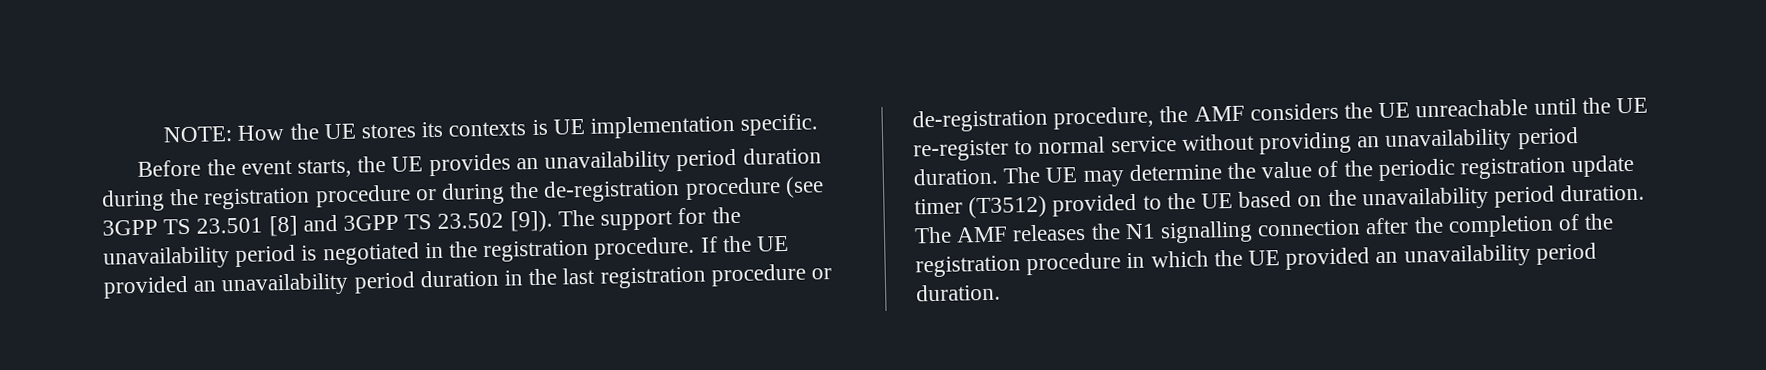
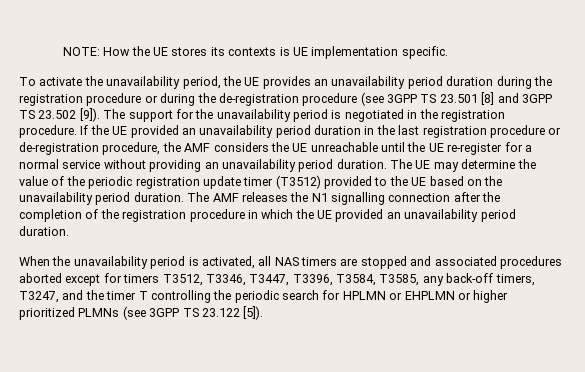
[137,158,353,178] Before the event starts, -> [19,76,221,89] To activate the unavailability period,
[1014,139,1034,155] to -> [504,142,532,152] for a
(1001, 292) none -> [19,256,562,269] [19,273,535,286] [19,290,509,303] [19,306,264,320] // When the unavailability period is activated, all NAS timers are stopped and associated procedures aborted except for timers T3512, T3346, T3447, T3396, T3584, T3585, any back-off timers, T3247, and the timer T controlling the periodic search for HPLMN or EHPLMN or higher prioritized PLMNs (see 3GPP TS 23.122 [5]).

